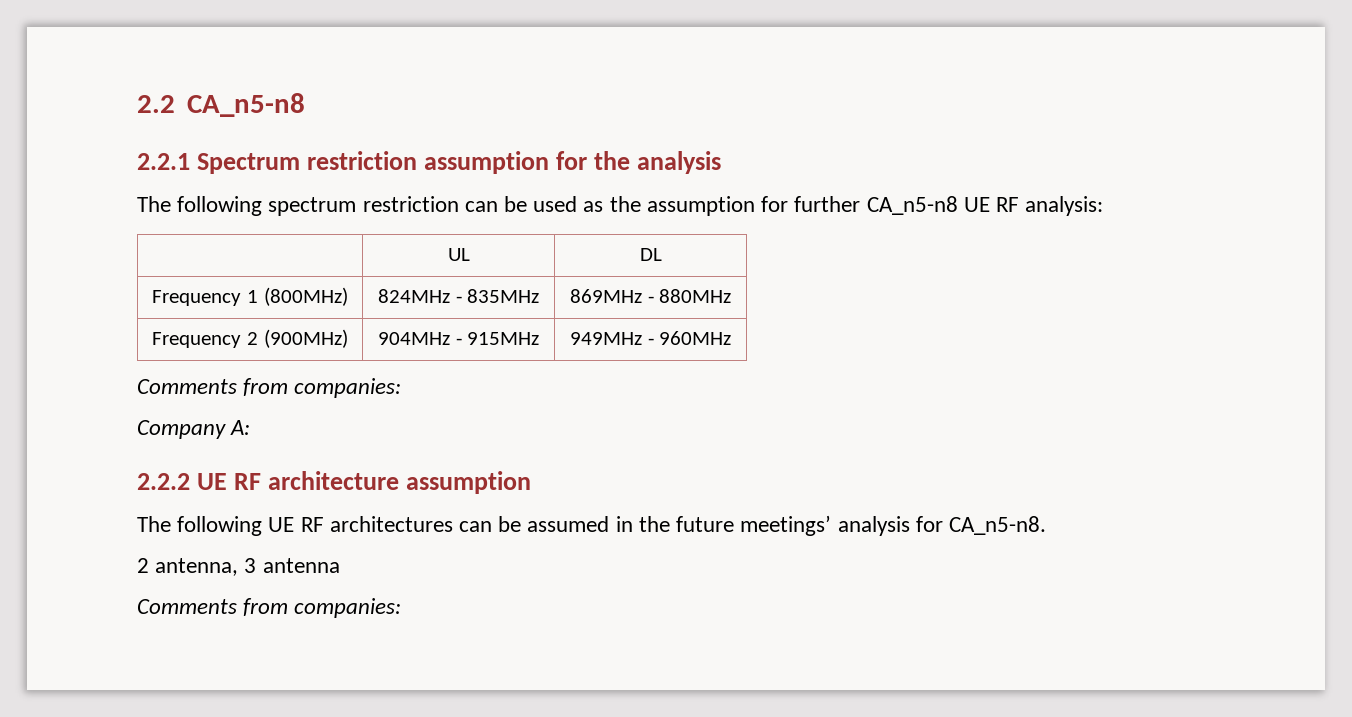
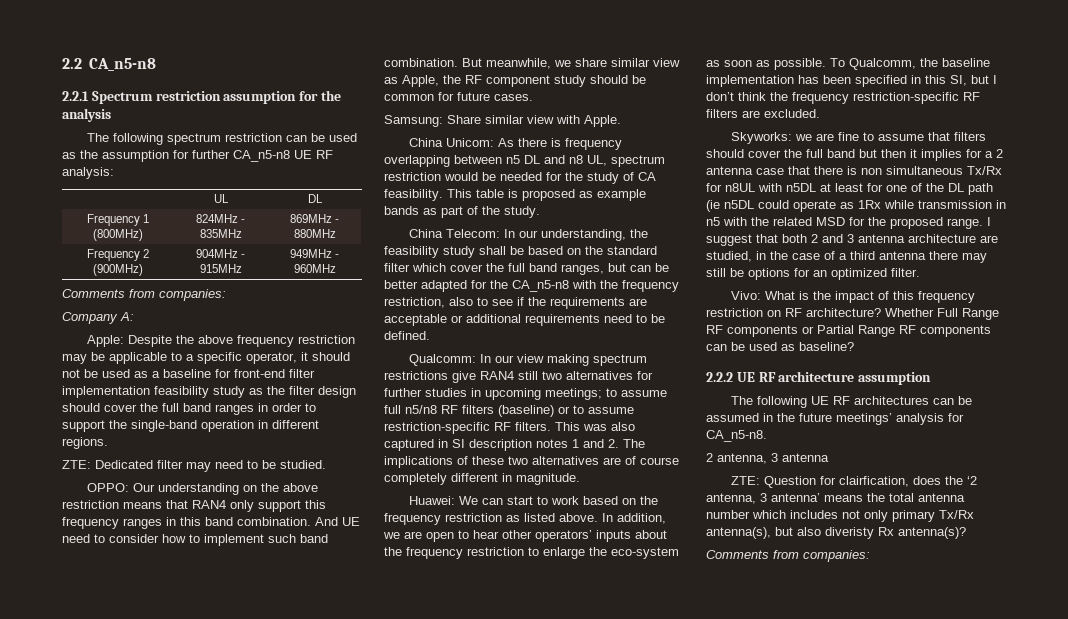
(251, 427) none -> [87,335,356,347] [62,352,350,364] [62,369,315,378] [62,386,356,398] [62,403,316,415] [62,420,319,432] [62,437,108,449] [62,460,326,472] [87,483,319,495] [62,500,326,512] [62,517,360,529] [62,534,328,546] [384,58,680,69] [384,75,646,87] [384,92,533,101] [384,115,621,127] [409,138,623,150] [384,155,665,167] [384,172,656,184] [384,189,646,201] [384,206,540,218] [409,229,649,241] [384,246,657,258] [384,263,669,275] [384,280,679,292] [384,297,647,309] [384,314,665,326] [384,331,430,340] [409,354,648,366] [384,371,653,383] [384,388,667,400] [384,405,634,417] [384,422,635,434] [384,439,645,451] [384,456,679,468] [384,473,580,485] [409,496,659,505] [384,513,666,525] [383,530,667,542] [384,547,679,559] [706,58,990,70] [706,75,997,87] [706,92,980,104] [706,109,820,118] [731,132,987,144] [706,149,1003,161] [706,166,1002,175] [706,183,993,195] [706,200,1006,212] [706,217,991,229] [706,234,998,246] [706,251,987,263] [706,268,920,280] [731,291,976,303] [706,308,999,320] [706,325,991,337] [706,342,854,351] // Apple: Despite the above frequency restriction may be applicable to a specific operator, it should not be used as a baseline for front-end filter implementation feasibility study as the filter design should cover the full band ranges in order to support the single-band operation in different regions. // ZTE: Dedicated filter may need to be studied. // OPPO: Our understanding on the above restriction means that RAN4 only support this frequency ranges in this band combination. And UE need to consider how to implement such band combination. But meanwhile, we share similar view as Apple, the RF component study should be common for future cases. // Samsung: Share similar view with Apple. // China Unicom: As there is frequency overlapping between n5 DL and n8 UL, spectrum restriction would be needed for the study of CA feasibility. This table is proposed as example bands as part of the study. // China Telecom: In our understanding, the feasibility study shall be based on the standard filter which cover the full band ranges, but can be better adapted for the CA_n5-n8 with the frequency restriction, also to see if the requirements are acceptable or additional requirements need to be defined. // Qualcomm: In our view making spectrum restrictions give RAN4 still two alternatives for further studies in upcoming meetings; to assume full n5/n8 RF filters (baseline) or to assume restriction-specific RF filters. This was also captured in SI description notes 1 and 2. The implications of these two alternatives are of course completely different in magnitude. // Huawei: We can start to work based on the frequency restriction as listed above. In addition, we are open to hear other operators’ inputs about the frequency restriction to enlarge the eco-system as soon as possible. To Qualcomm, the baseline implementation has been specified in this SI, but I don’t think the frequency restriction-specific RF filters are excluded. // Skyworks: we are fine to assume that filters should cover the full band but then it implies for a 2 antenna case that there is non simultaneous Tx/Rx for n8UL with n5DL at least for one of the DL path (ie n5DL could operate as 1Rx while transmission in n5 with the related MSD for the proposed range. I suggest that both 2 and 3 antenna architecture are studied, in the case of a third antenna there may still be options for an optimized filter. // Vivo: What is the impact of this frequency restriction on RF architecture? Whether Full Range RF components or Partial Range RF components can be used as baseline?
(340, 565) none -> [731,476,978,488] [706,493,965,504] [706,510,974,522] [706,527,966,539] // ZTE: Question for clairfication, does the ‘2 antenna, 3 antenna’ means the total antenna number which includes not only primary Tx/Rx antenna(s), but also diveristy Rx antenna(s)?

